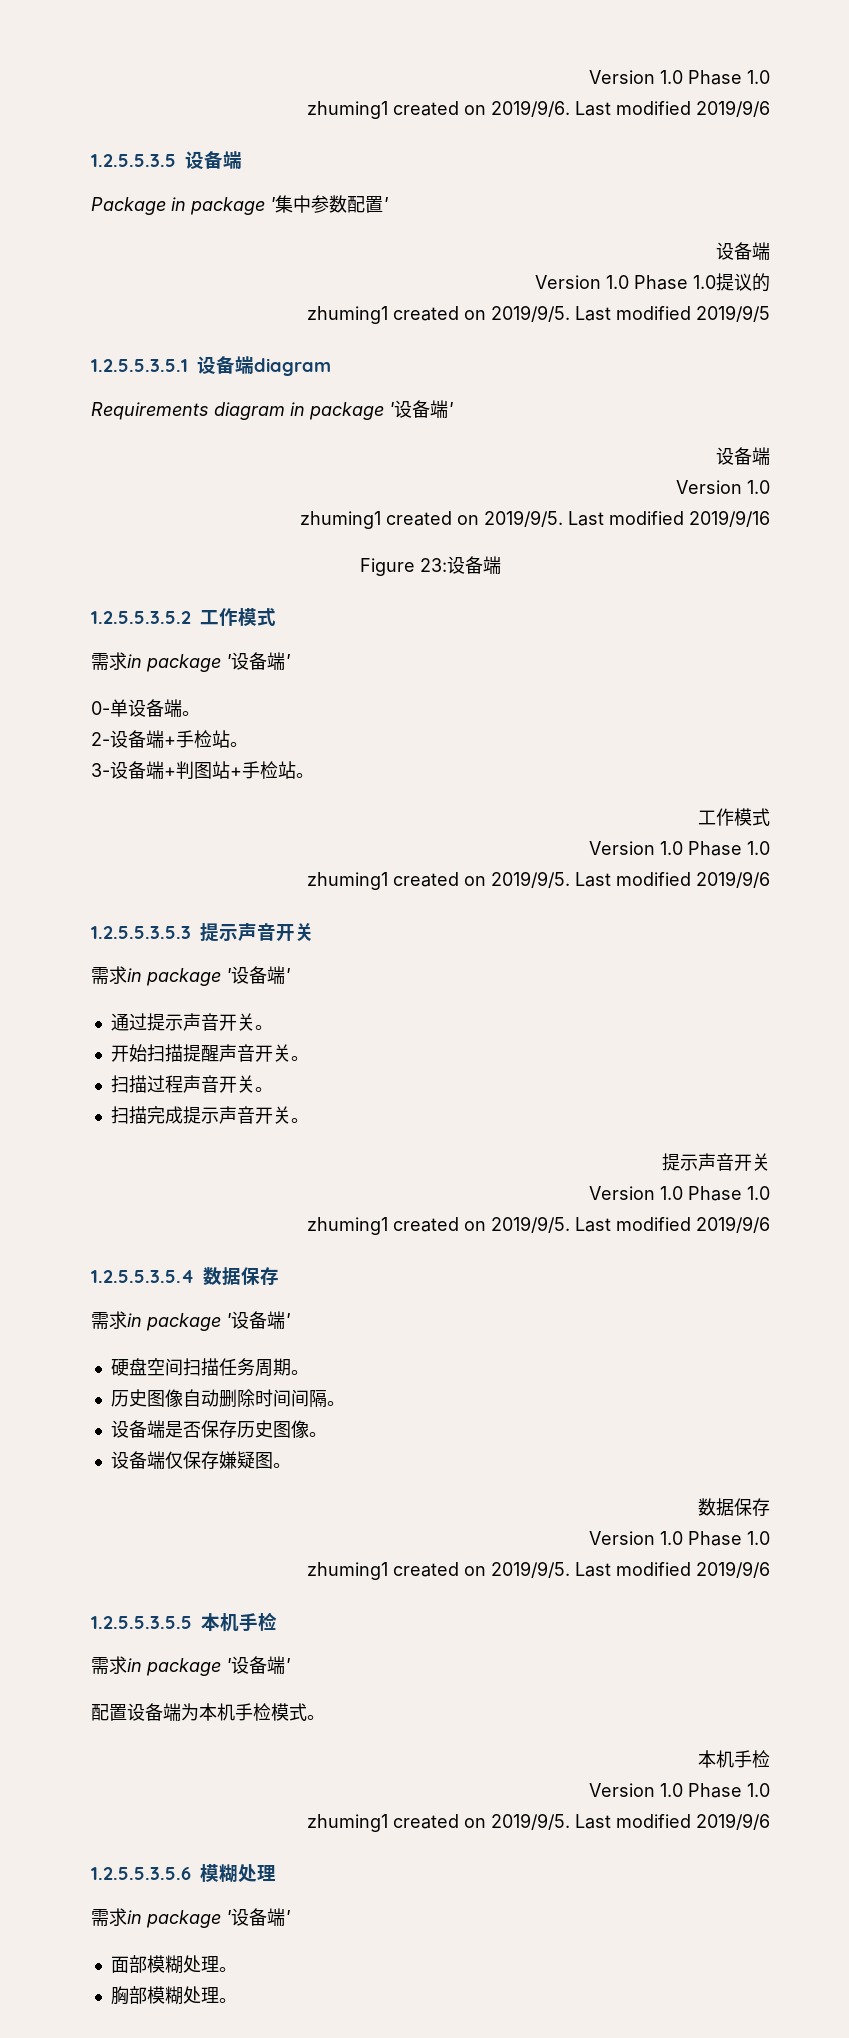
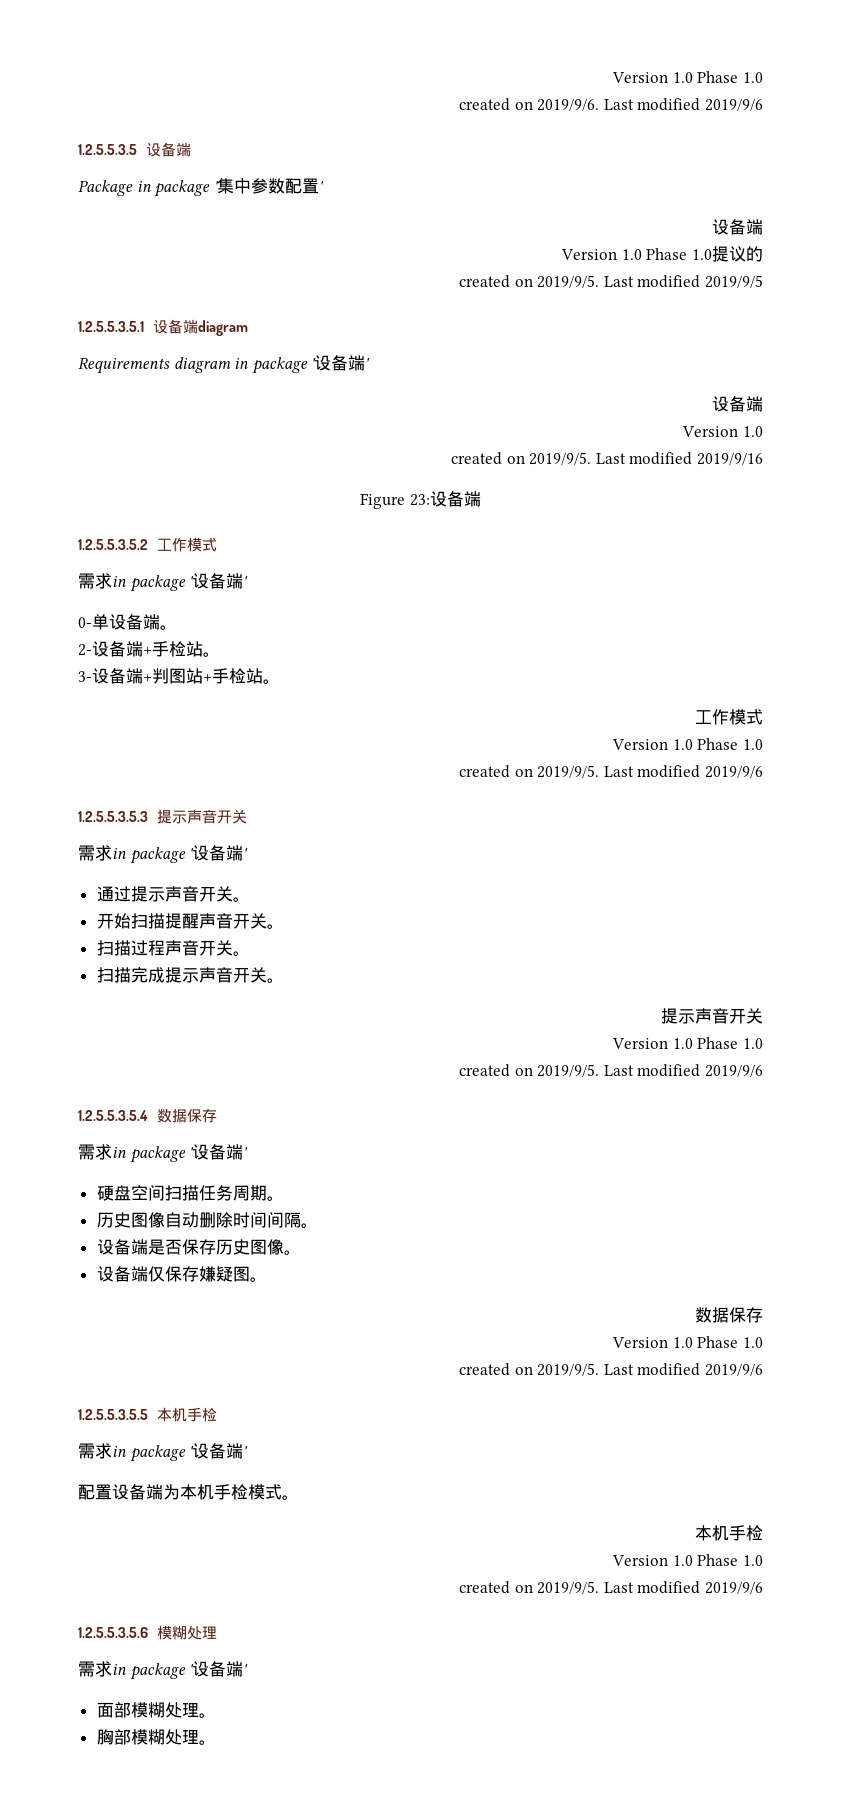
[589,70,770,85] [307,101,388,119] Version 1.0 Phase 1.0 // zhuming1 -> [612,71,764,83] Version 1.0 Phase 1.0 //
[307,306,388,324] zhuming1 -> (764, 254) none
[300,511,381,529] zhuming1 -> (763, 431) none
[307,872,388,890] zhuming1 -> (764, 744) none
[307,1217,388,1235] zhuming1 -> (764, 1043) none
[307,1562,388,1580] zhuming1 -> (764, 1342) none
[307,1814,388,1832] zhuming1 -> (764, 1560) none

